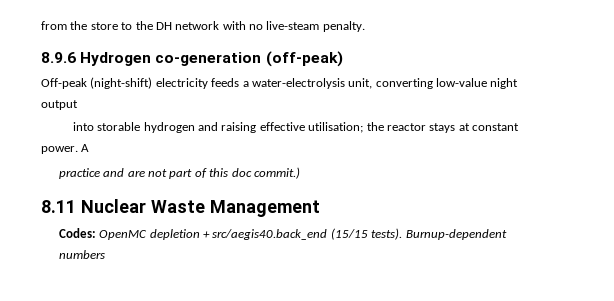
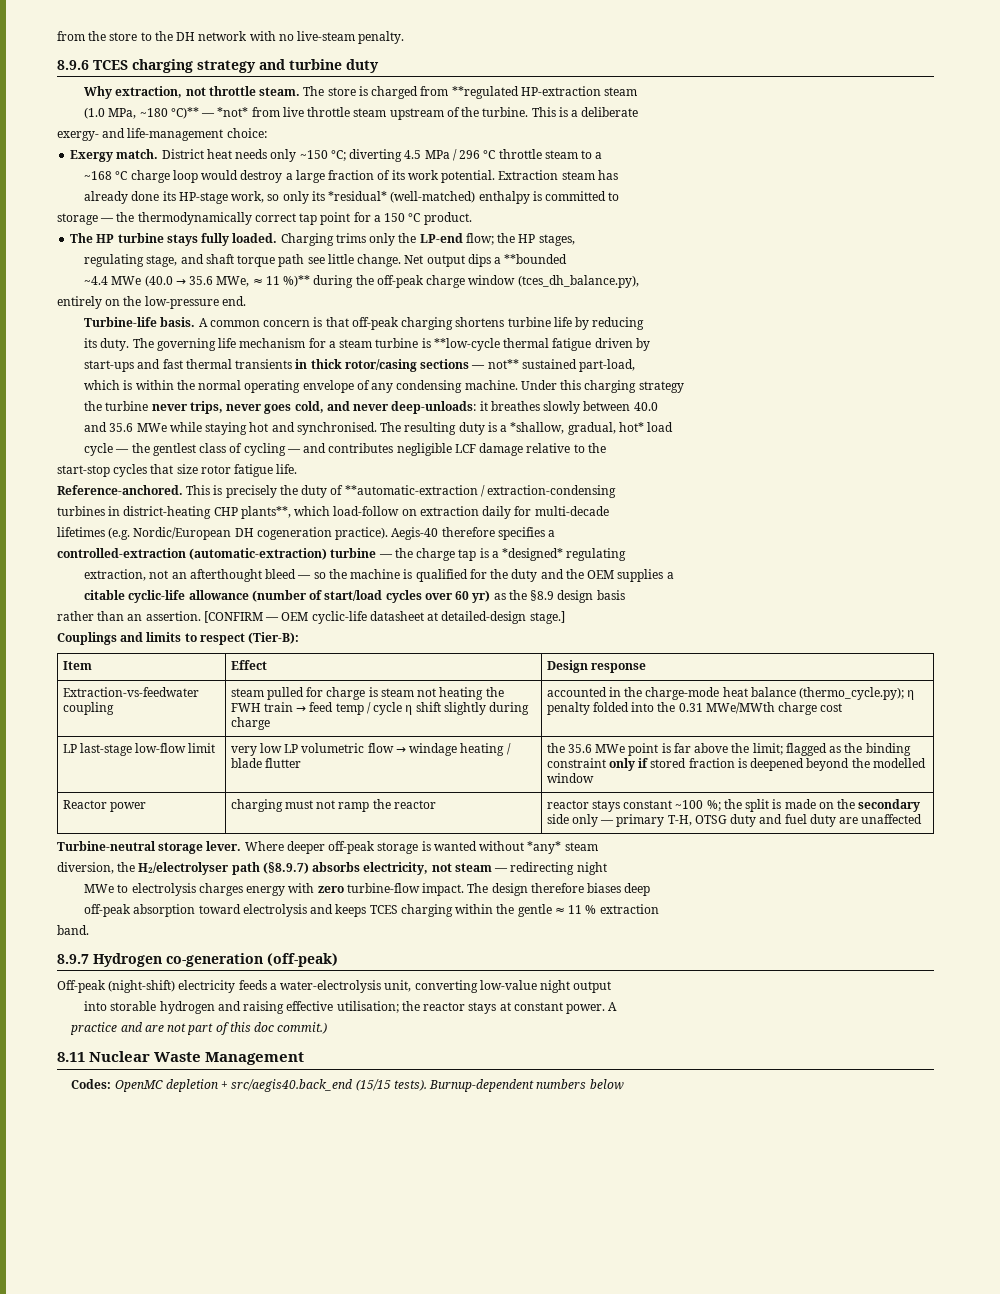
(76, 57) none -> [93,59,379,73] [84,86,638,99] [84,107,639,120] [57,128,267,141] [70,149,603,162] [84,170,618,183] [84,191,620,204] [57,212,472,225] [70,233,575,246] [84,254,568,267] [84,275,639,288] [57,296,246,309] [84,317,645,330] [84,338,650,351] [84,359,636,372] [84,380,684,393] [84,401,658,414] [84,422,674,435] [84,443,606,456] [57,464,298,477] [57,485,617,498] [57,506,609,519] [57,527,556,540] [57,548,627,561] [84,569,674,582] [84,590,625,603] [57,611,565,624] [57,632,300,645] [62,661,92,670] [230,660,267,670] [546,660,646,673] [62,687,199,697] [62,702,114,715] [230,687,504,700] [230,702,530,715] [230,717,270,730] [546,687,915,700] [546,702,843,715] [62,743,216,756] [230,743,511,756] [230,758,301,768] [546,743,911,756] [546,758,926,771] [546,773,594,783] [62,800,146,812] [230,799,436,812] [546,799,921,812] [546,814,923,827] [57,841,598,854] [57,862,607,875] [84,883,651,896] [84,904,659,917] [57,925,89,935] [57,954,89,964] TCES charging strategy and turbine duty // Why extraction, not throttle steam. The store is charged from **regulated HP-extraction steam // (1.0 MPa, ~180 °C)** — *not* from live throttle steam upstream of the turbine. This is a deliberate // exergy- and life-management choice: // Exergy match. District heat needs only ~150 °C; diverting 4.5 MPa / 296 °C throttle steam to a // ~168 °C charge loop would destroy a large fraction of its work potential. Extraction steam has // already done its HP-stage work, so only its *residual* (well-matched) enthalpy is committed to // storage — the thermodynamically correct tap point for a 150 °C product. // The HP turbine stays fully loaded. Charging trims only the LP-end flow; the HP stages, // regulating stage, and shaft torque path see little change. Net output dips a **bounded // ~4.4 MWe (40.0 → 35.6 MWe, ≈ 11 %)** during the off-peak charge window (tces_dh_balance.py), // entirely on the low-pressure end. // Turbine-life basis. A common concern is that off-peak charging shortens turbine life by reducing // its duty. The governing life mechanism for a steam turbine is **low-cycle thermal fatigue driven by // start-ups and fast thermal transients in thick rotor/casing sections — not** sustained part-load, // which is within the normal operating envelope of any condensing machine. Under this charging strategy // the turbine never trips, never goes cold, and never deep-unloads: it breathes slowly between 40.0 // and 35.6 MWe while staying hot and synchronised. The resulting duty is a *shallow, gradual, hot* load // cycle — the gentlest class of cycling — and contributes negligible LCF damage relative to the // start-stop cycles that size rotor fatigue life. // Reference-anchored. This is precisely the duty of **automatic-extraction / extraction-condensing // turbines in district-heating CHP plants**, which load-follow on extraction daily for multi-decade // lifetimes (e.g. Nordic/European DH cogeneration practice). Aegis-40 therefore specifies a // controlled-extraction (automatic-extraction) turbine — the charge tap is a *designed* regulating // extraction, not an afterthought bleed — so the machine is qualified for the duty and the OEM supplies a // citable cyclic-life allowance (number of start/load cycles over 60 yr) as the §8.9 design basis // rather than an assertion. [CONFIRM — OEM cyclic-life datasheet at detailed-design stage.] // Couplings and limits to respect (Tier-B): // Item | Effect | Design response // Extraction-vs-feedwater coupling | steam pulled for charge is steam not heating the FWH train → feed temp / cycle η shift slightly during charge | accounted in the charge-mode heat balance (thermo_cycle.py); η penalty folded into the 0.31 MWe/MWth charge cost // LP last-stage low-flow limit | very low LP volumetric flow → windage heating / blade flutter | the 35.6 MWe point is far above the limit; flagged as the binding constraint only if stored fraction is deepened beyond the modelled window // Reactor power | charging must not ramp the reactor | reactor stays constant ~100 %; the split is made on the secondary side only — primary T-H, OTSG duty and fuel duty are unaffected // Turbine-neutral storage lever. Where deeper off-peak storage is wanted without *any* steam // diversion, the H₂/electrolyser path (§8.9.7) absorbs electricity, not steam — redirecting night // MWe to electrolysis charges energy with zero turbine-flow impact. The design therefore biases deep // off-peak absorption toward electrolysis and keeps TCES charging within the gentle ≈ 11 % extraction // band. // 8.9.7
(105, 254) none -> [589,1079,624,1090] below

